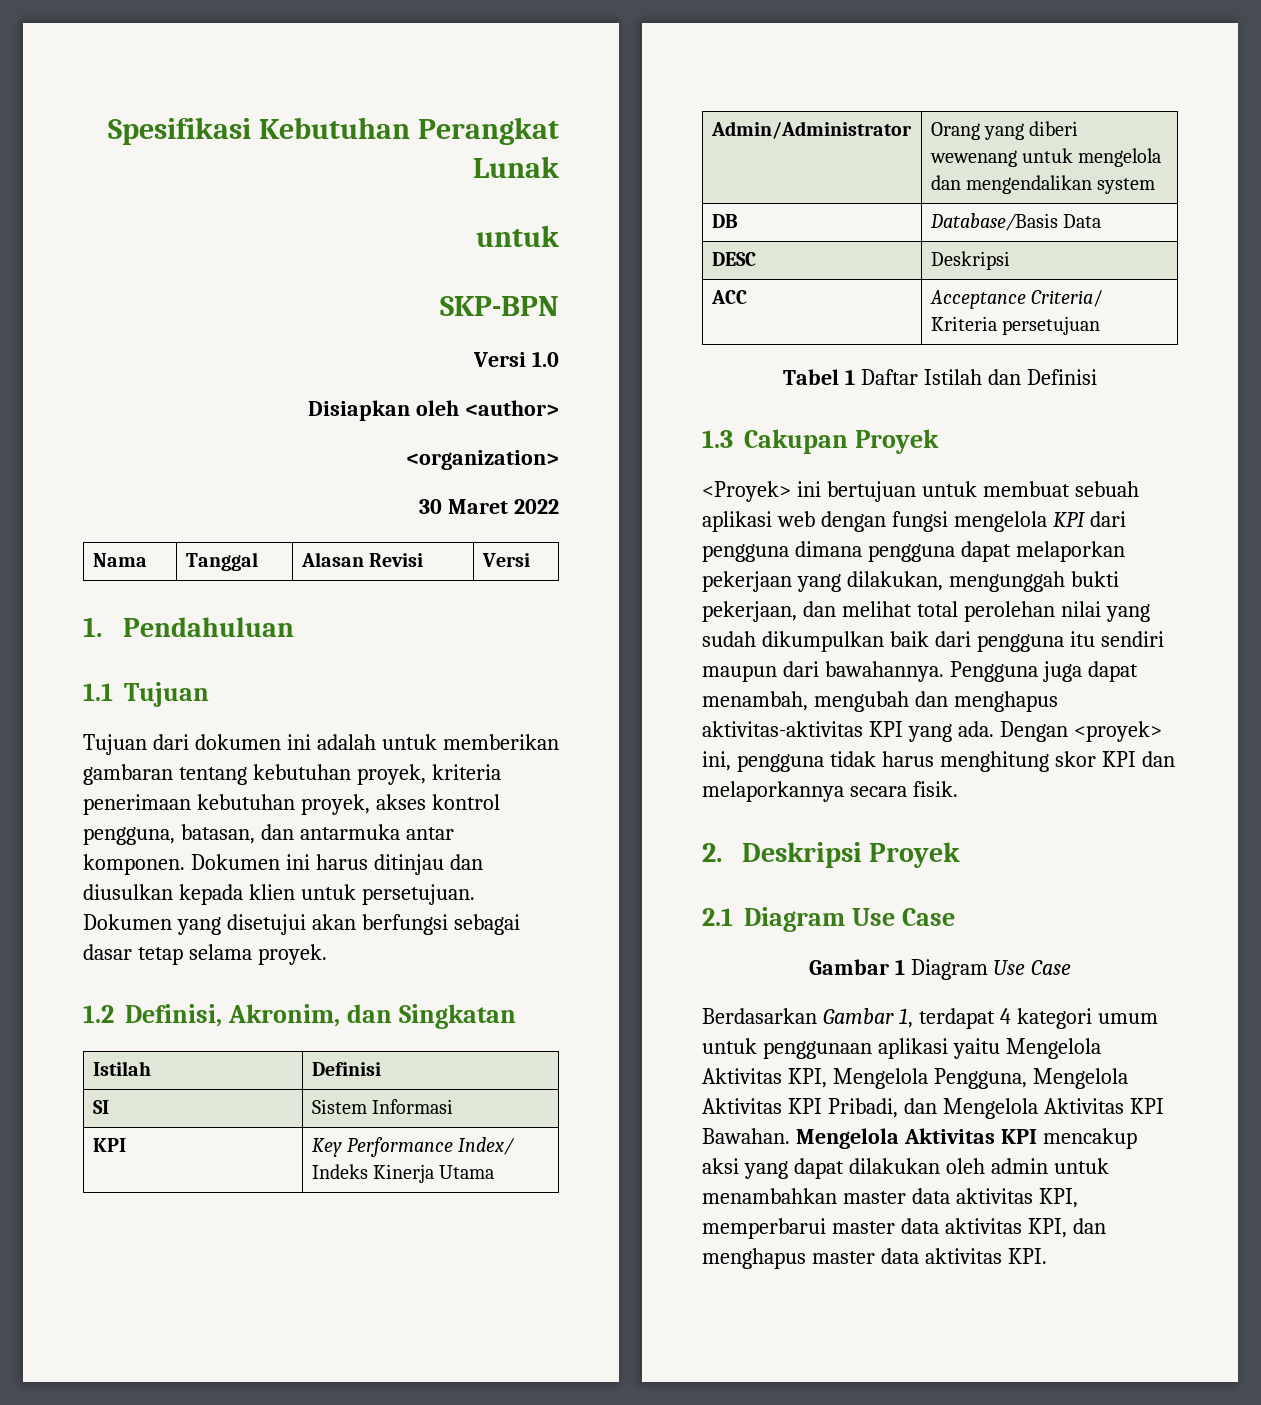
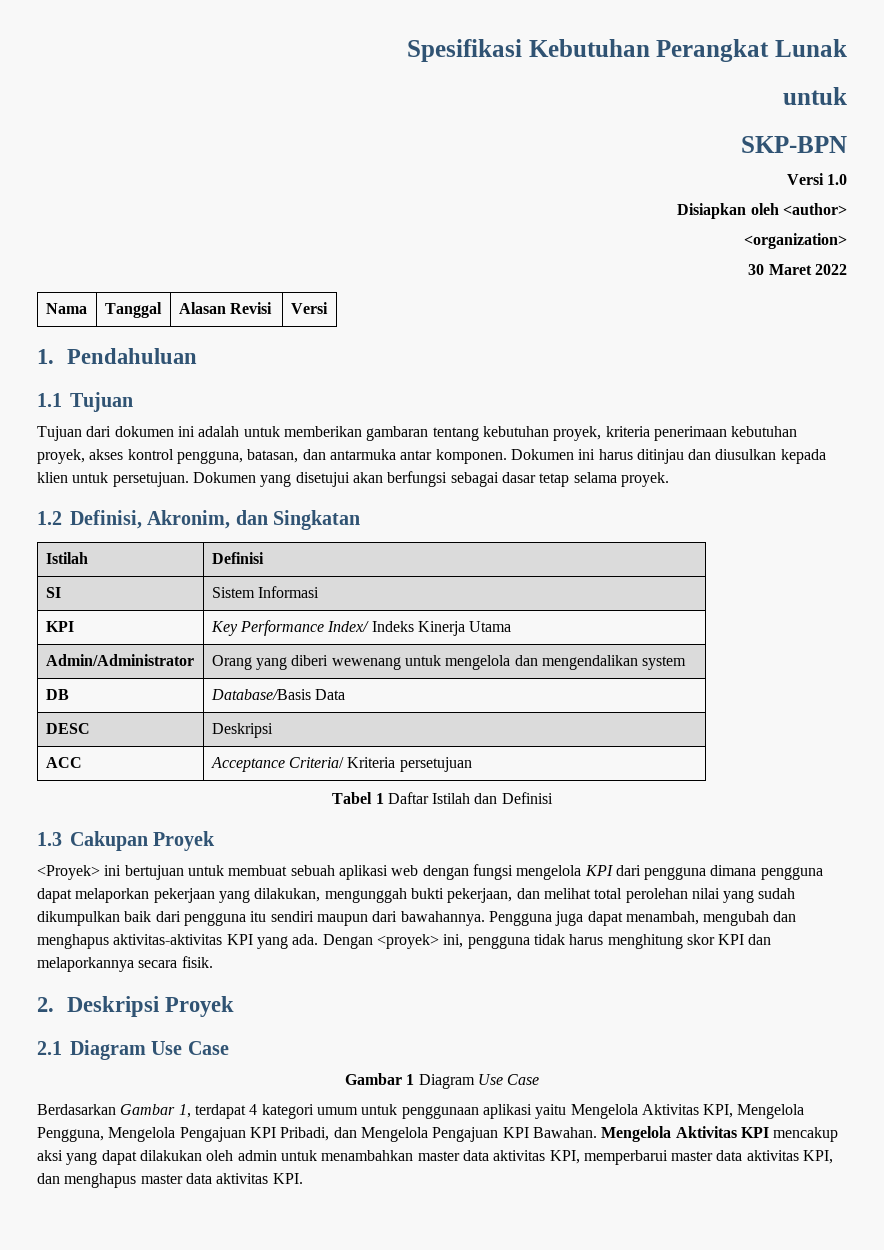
[702,1098,782,1114] Aktivitas -> [179,1127,246,1142] Pengajuan
[1043,1098,1124,1114] Aktivitas -> [432,1127,499,1142] Pengajuan

